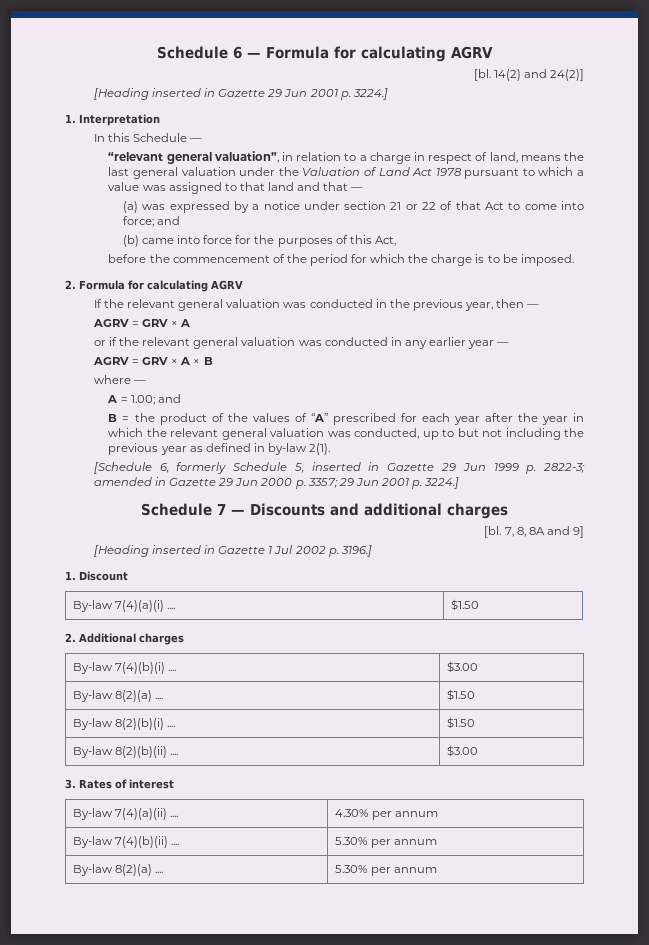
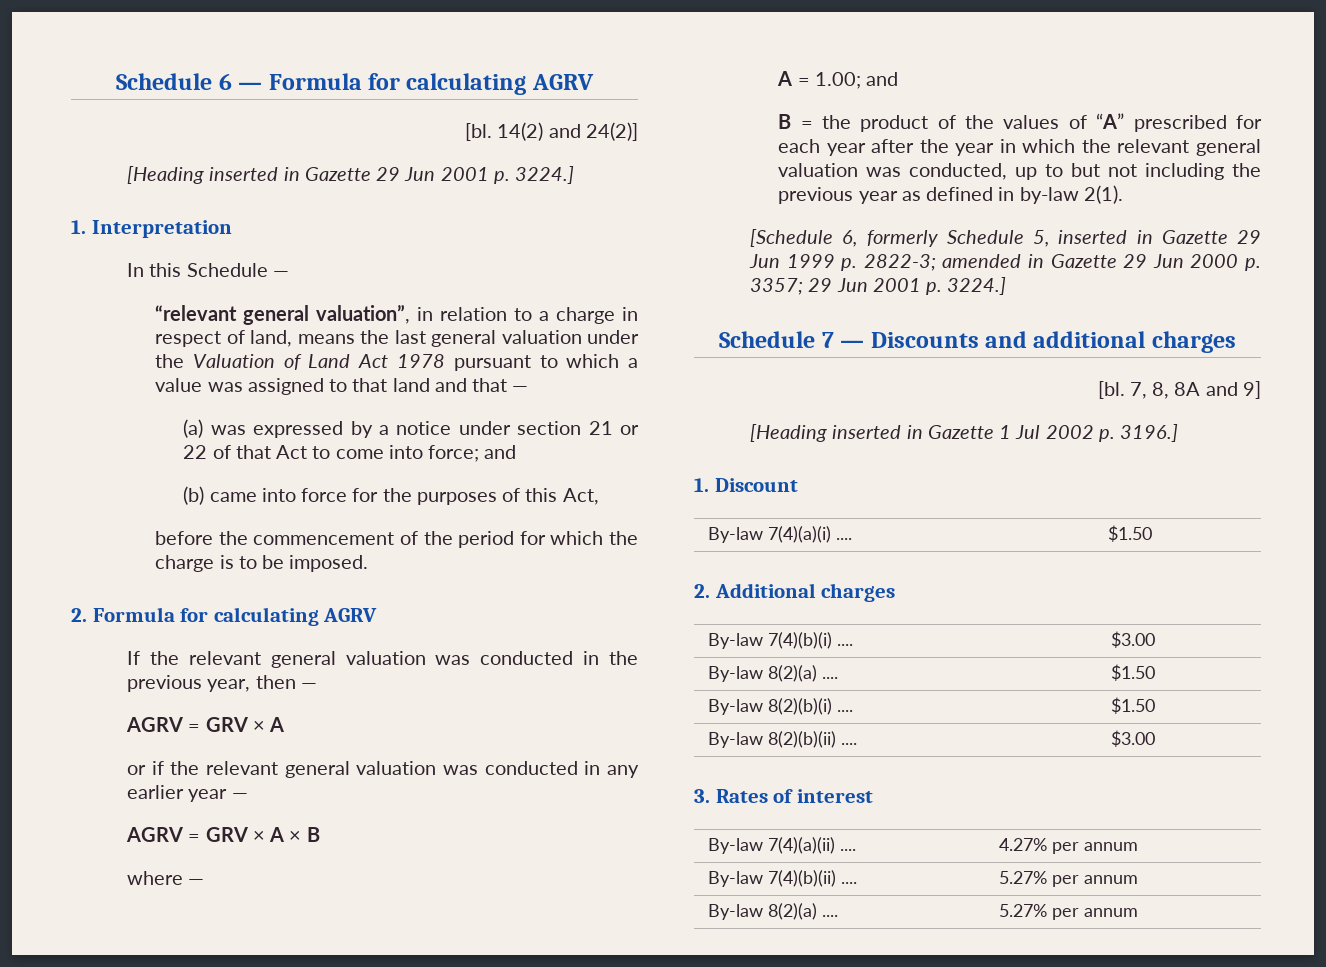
[334,809,369,817] 4.30% -> [998,838,1047,851] 4.27%
[334,837,368,845] 5.30% -> [998,871,1047,884] 5.27%
[334,865,368,873] 5.30% -> [998,904,1047,917] 5.27%

